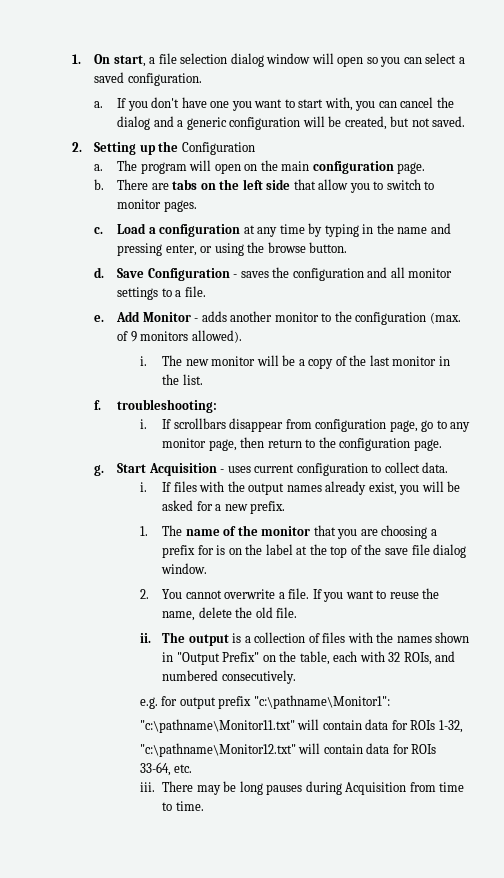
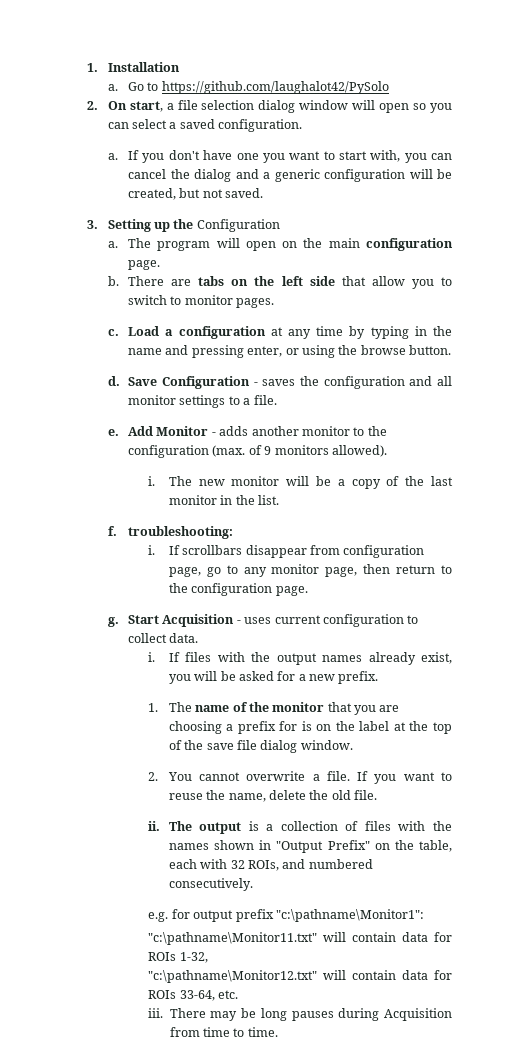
[71,54,81,64] 1. -> [87,62,180,72] [107,81,389,94] [87,101,99,110] 1. Installation // a. Go to https://github.com/laughalot42/PySolo // 2.
[71,142,82,152] 2. -> [87,220,99,229] 3.

